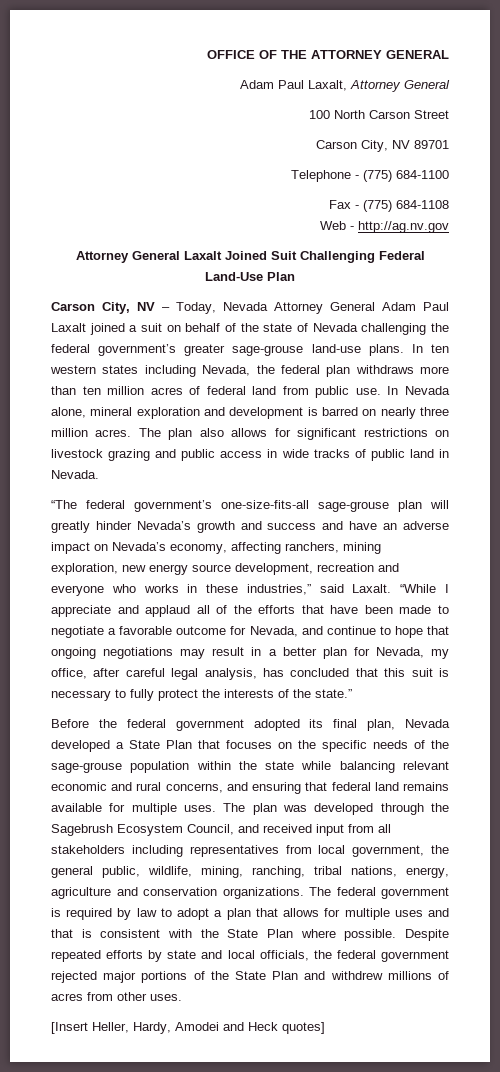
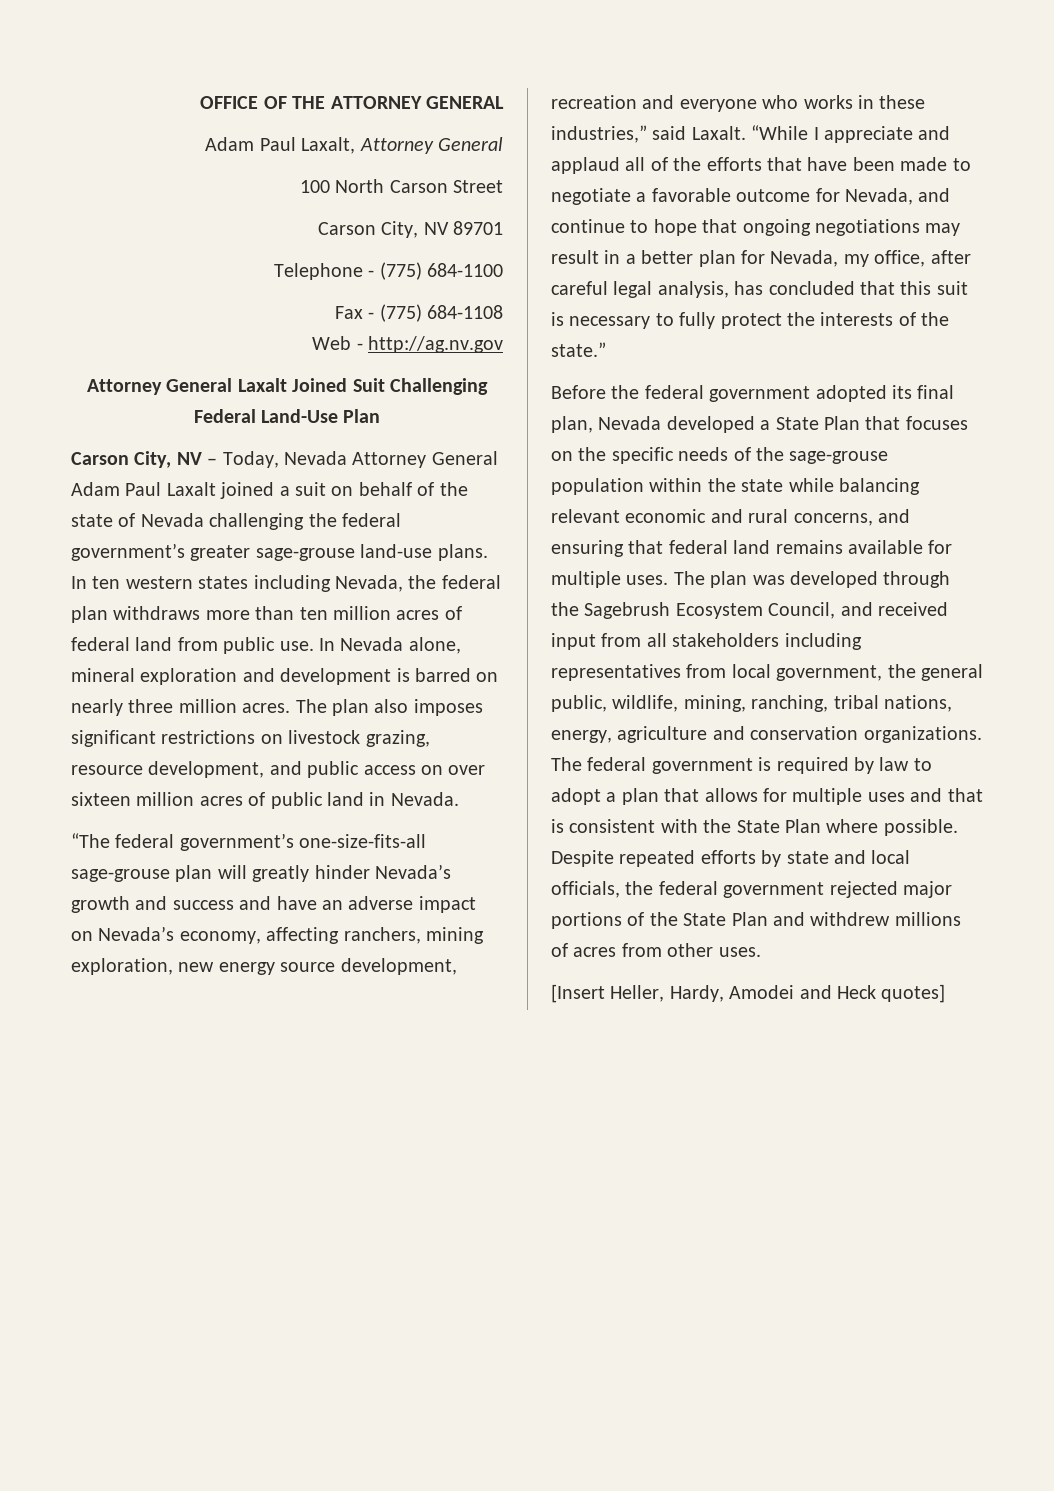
[231,428,291,437] allows for -> [413,699,483,716] imposes
[108,449,350,461] grazing and public access in wide tracks -> [365,730,430,747] [71,761,486,778] [71,792,243,806] grazing, resource development, and public access on over sixteen million acres

